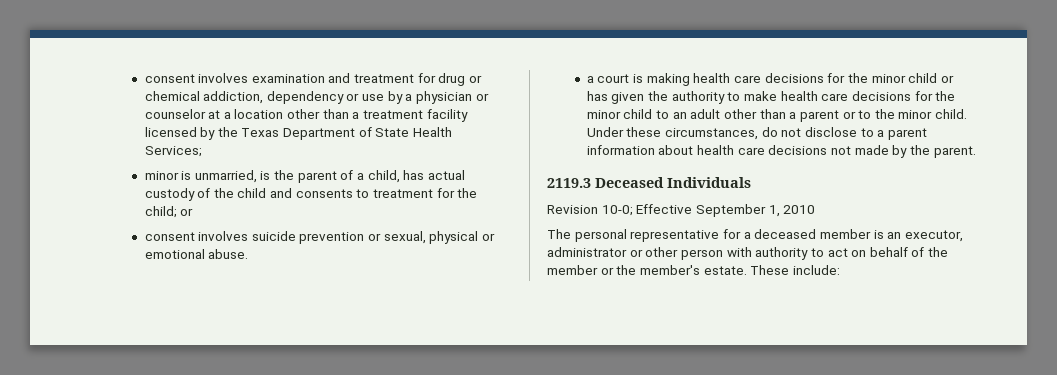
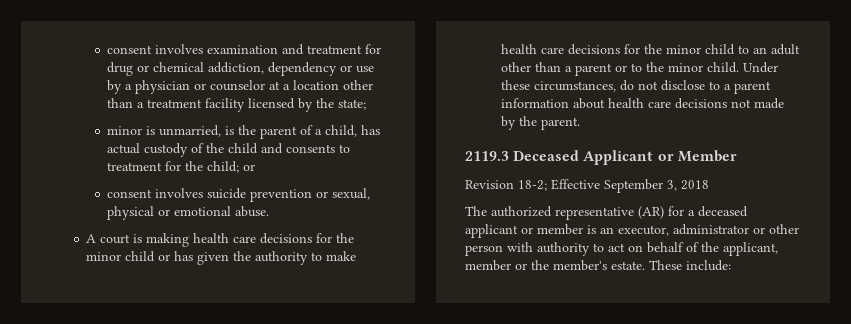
[241,127,453,140] [144,146,202,157] Texas Department of State Health Services; -> [338,99,367,110] state;
[586,76,594,83] a -> [86,234,97,243] A
[667,177,751,188] Individuals -> [583,150,737,165] Applicant or Member
[601,205,633,216] 10-0; -> [518,180,547,191] 18-2;
[768,205,816,217] 1, 2010 -> [667,180,709,191] 3, 2018
[574,229,720,242] personal representative -> [491,206,664,220] authorized representative (AR)
(817, 234) none -> [465,224,533,238] applicant or
(949, 252) none -> [723,242,778,256] applicant,

